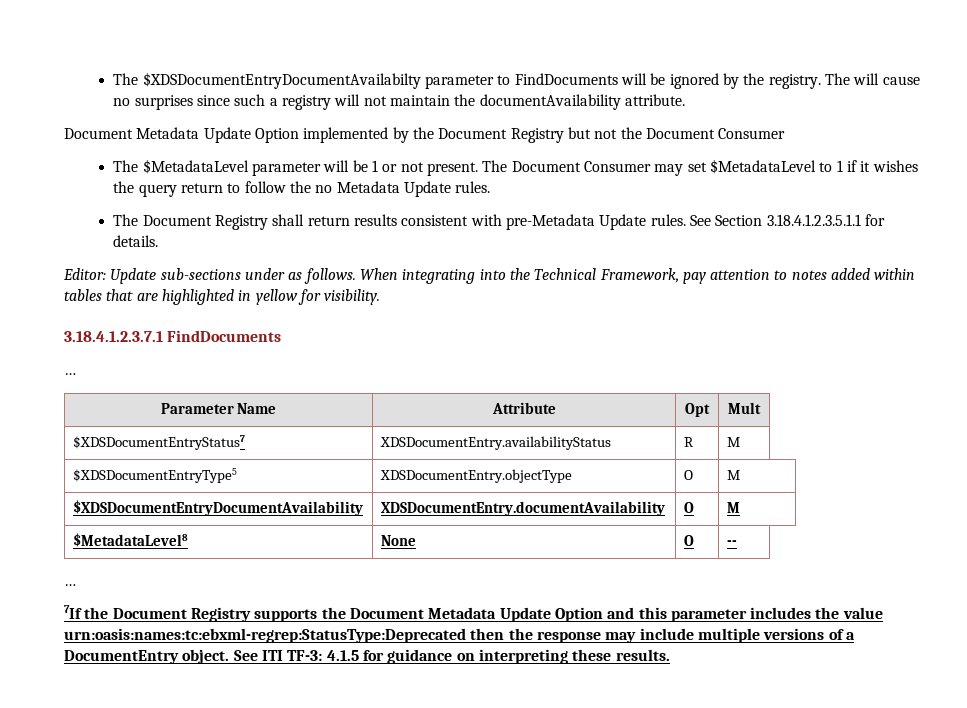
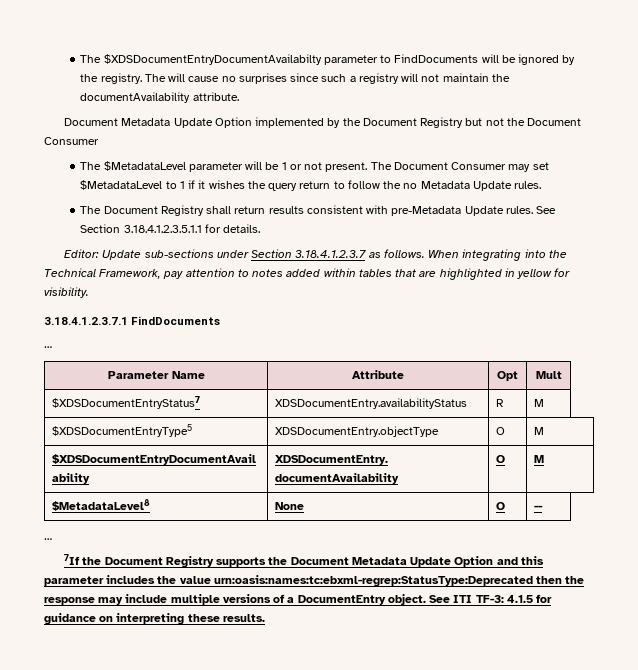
(285, 274) none -> [251,249,367,258] Section 3.18.4.1.2.3.7

